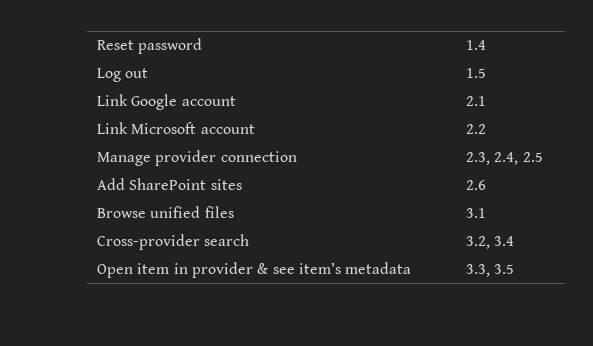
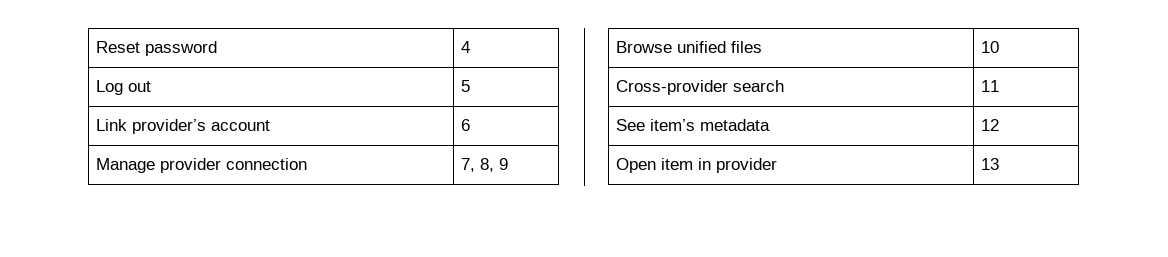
[465,40,486,50] 1.4 -> [461,41,471,53] 4
[465,68,486,78] [96,94,236,110] [465,96,486,106] [96,122,255,134] [465,124,486,134] [96,150,297,166] [465,152,543,165] [96,178,242,190] [465,180,486,190] 1.5 // Link Google account | 2.1 // Link Microsoft account | 2.2 // Manage provider connection | 2.3, 2.4, 2.5 // Add SharePoint sites | 2.6 -> [461,80,471,92] [96,119,271,134] [461,119,471,131] [96,158,308,173] [461,158,509,172] 5 // Link provider’s account | 6 // Manage provider connection | 7, 8, 9
[465,208,486,218] 3.1 -> [981,41,1000,53] 10
[465,236,515,249] 3.2, 3.4 -> [981,80,1000,92] [616,119,771,131] [981,119,1000,131] 11 // See item’s metadata | 12
[257,262,412,274] [465,264,515,277] & see item’s metadata | 3.3, 3.5 -> [981,158,1000,170] | 13

